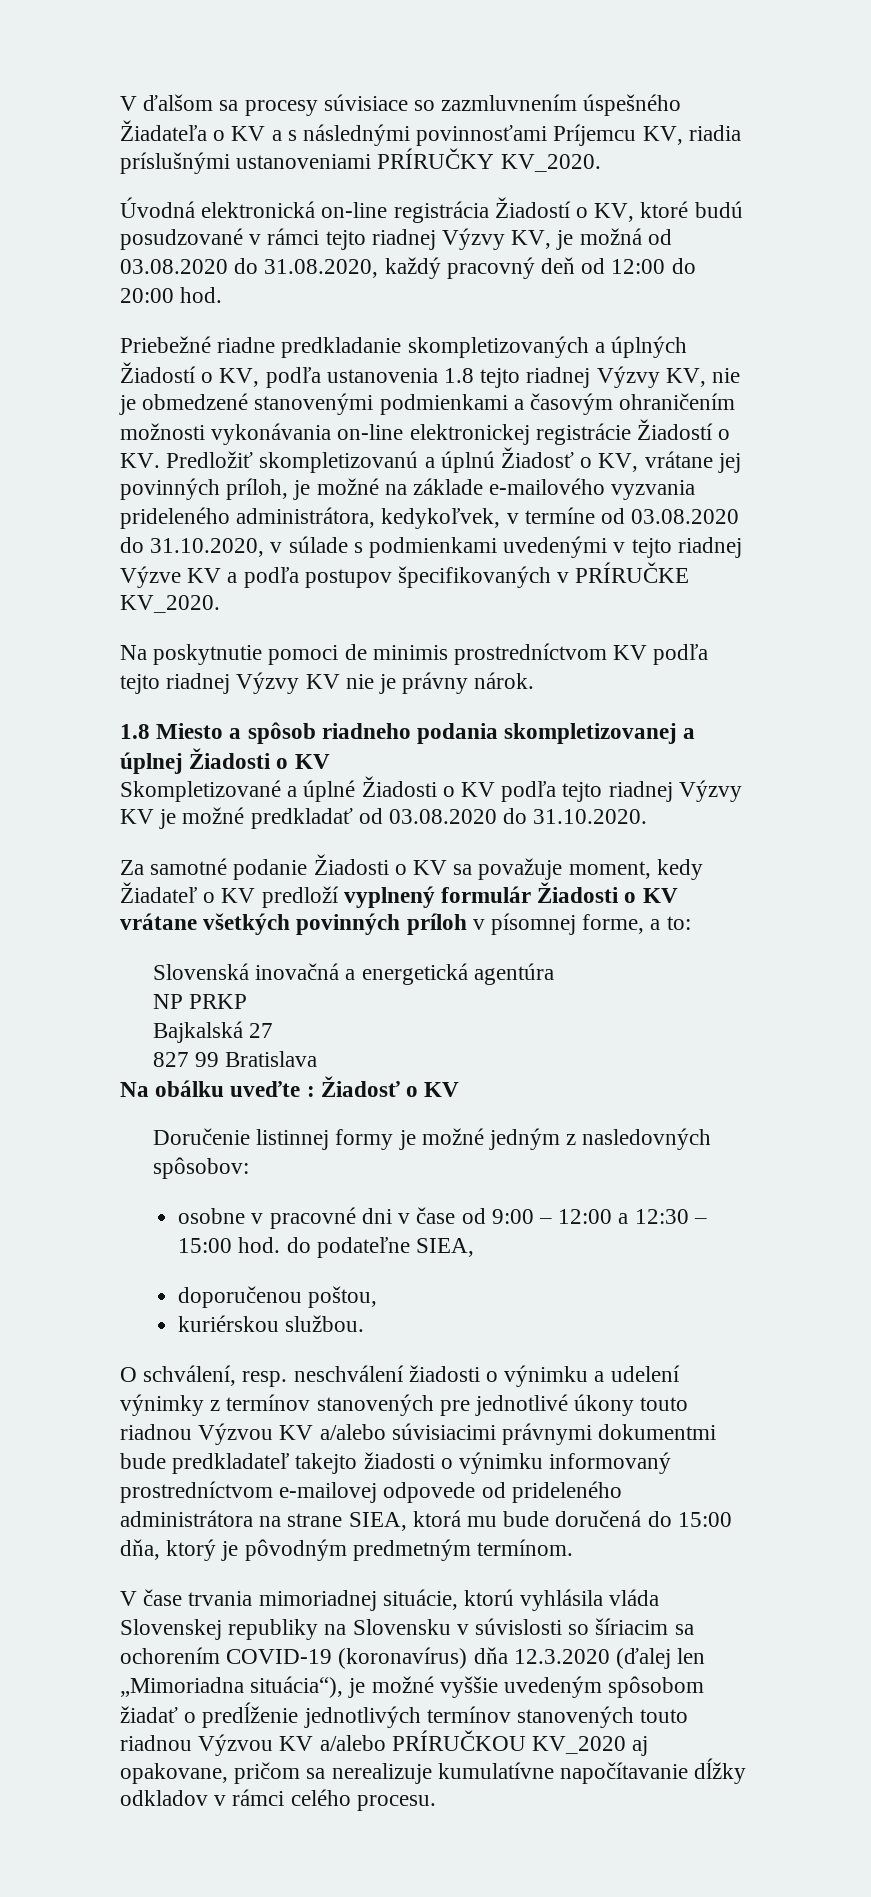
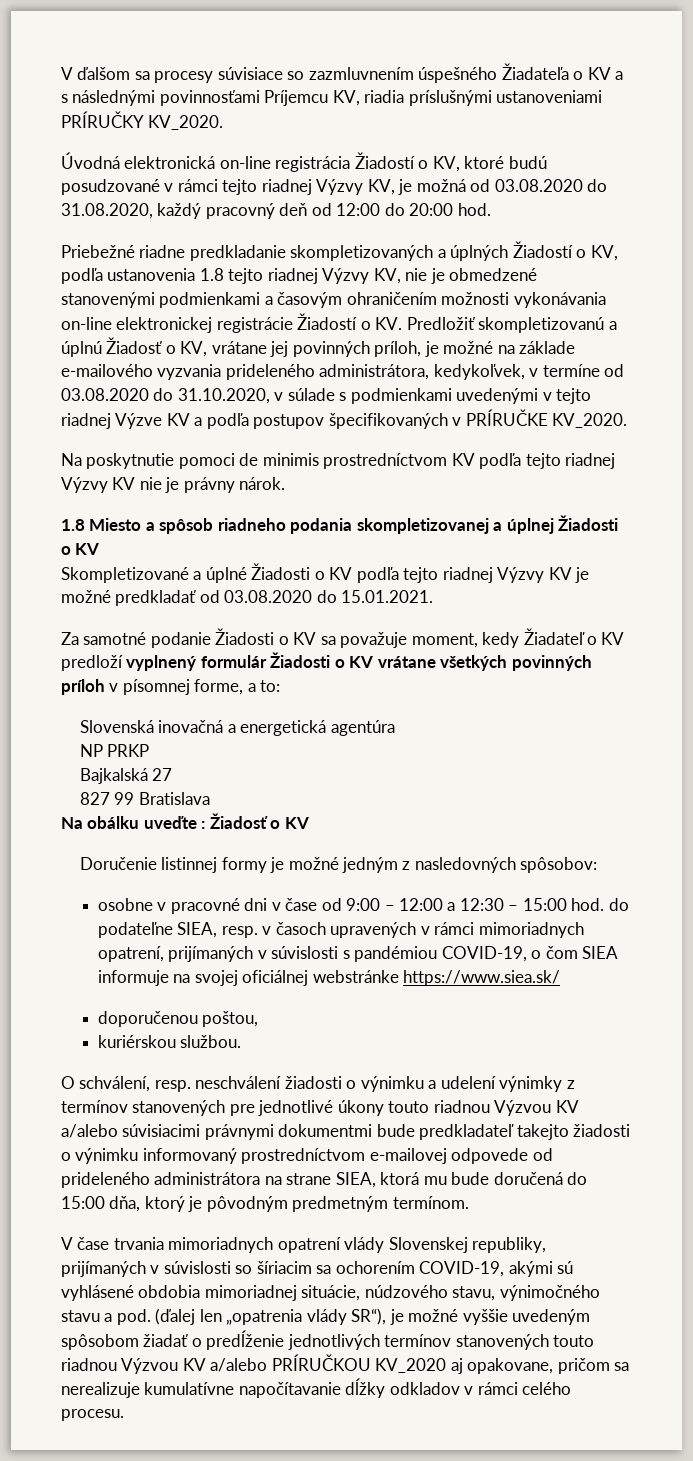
[533,809,648,824] 31.10.2020. -> [341,590,434,603] 15.01.2021.
(475, 1247) none -> [221,922,584,938] [97,946,618,962] [97,970,561,986] resp. v časoch upravených v rámci mimoriadnych opatrení, prijímaných v súvislosti s pandémiou COVID-19, o čom SIEA informuje na svojej oficiálnej webstránke https://www.siea.sk/
[258,1589,660,1611] [120,1619,451,1640] mimoriadnej situácie, ktorú vyhlásila vláda Slovenskej republiky na Slovensku -> [168,1237,547,1253] [61,1261,146,1277] mimoriadnych opatrení vlády Slovenskej republiky, prijímaných
[226,1647,706,1669] [120,1676,344,1698] COVID-19 (koronavírus) dňa 12.3.2020 (ďalej len „Mimoriadna situácia“), -> [419,1261,574,1277] [61,1285,600,1301] [61,1308,387,1325] COVID-19, akými sú vyhlásené obdobia mimoriadnej situácie, núdzového stavu, výnimočného stavu a pod. (ďalej len „opatrenia vlády SR“),

